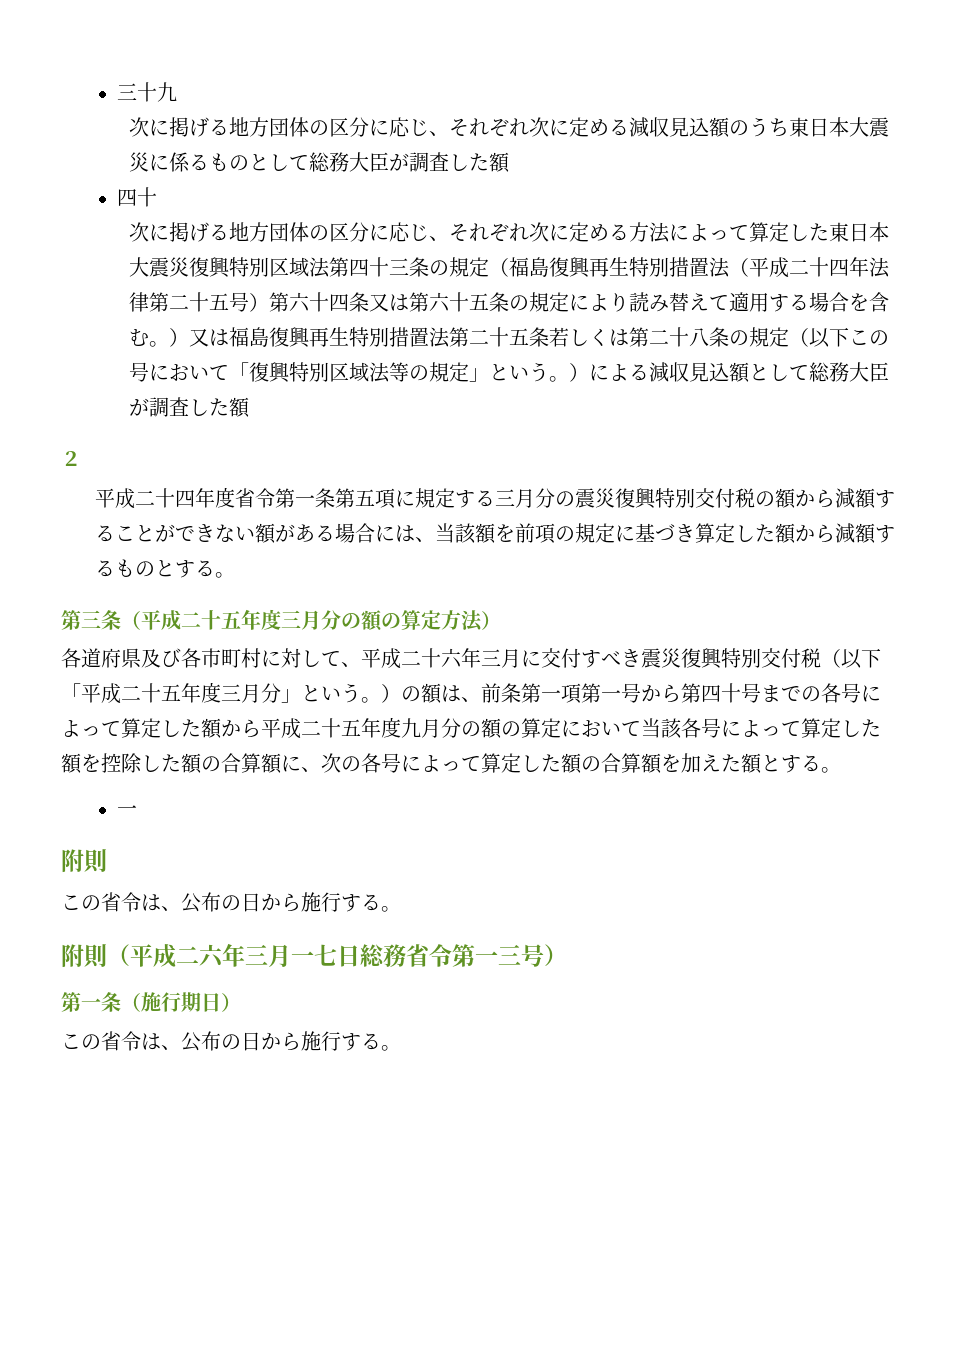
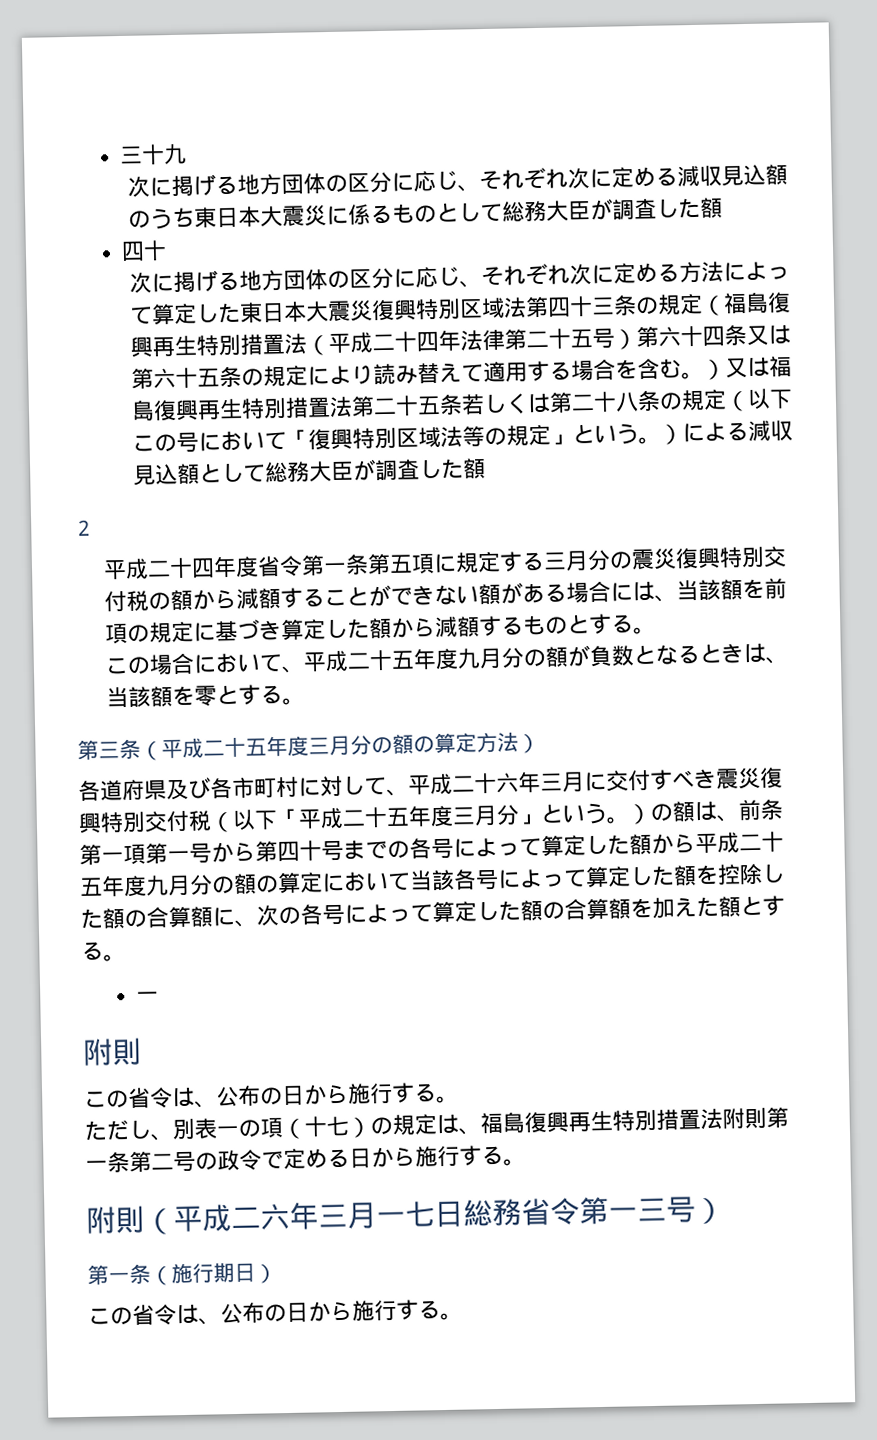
(235, 575) none -> [105,642,789,676] [106,684,306,708] // この場合において、平成二十五年度九月分の額が負数となるときは、当該額を零とする。
(401, 909) none -> [84,1107,789,1141] [85,1145,526,1173] // ただし、別表一の項（十七）の規定は、福島復興再生特別措置法附則第一条第二号の政令で定める日から施行する。

